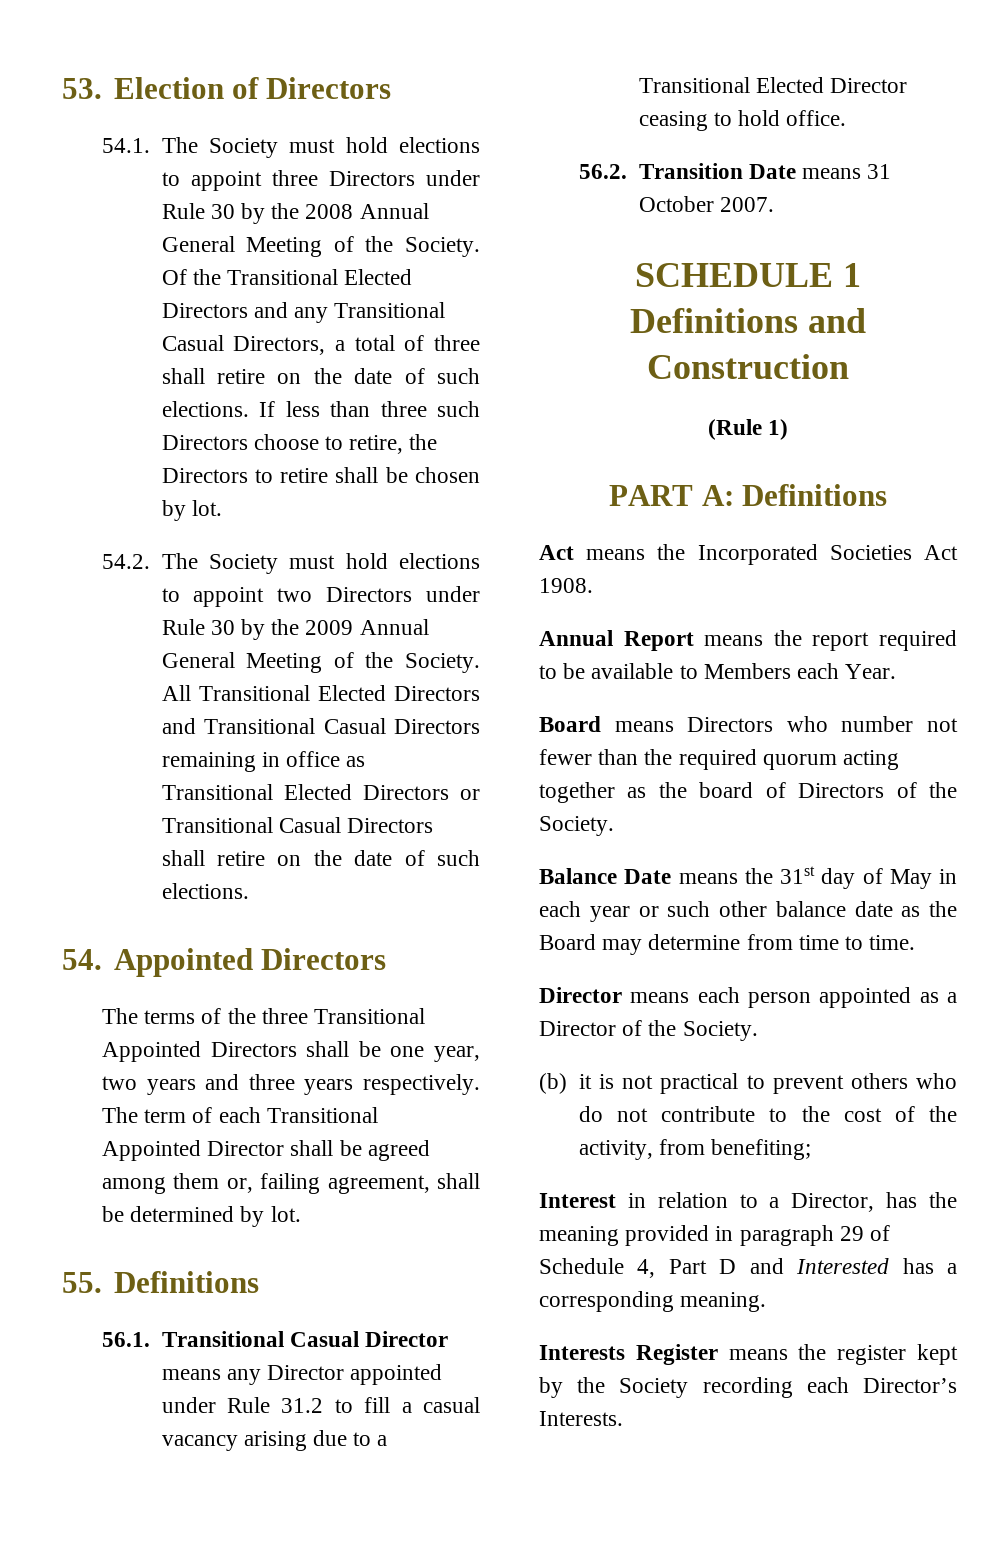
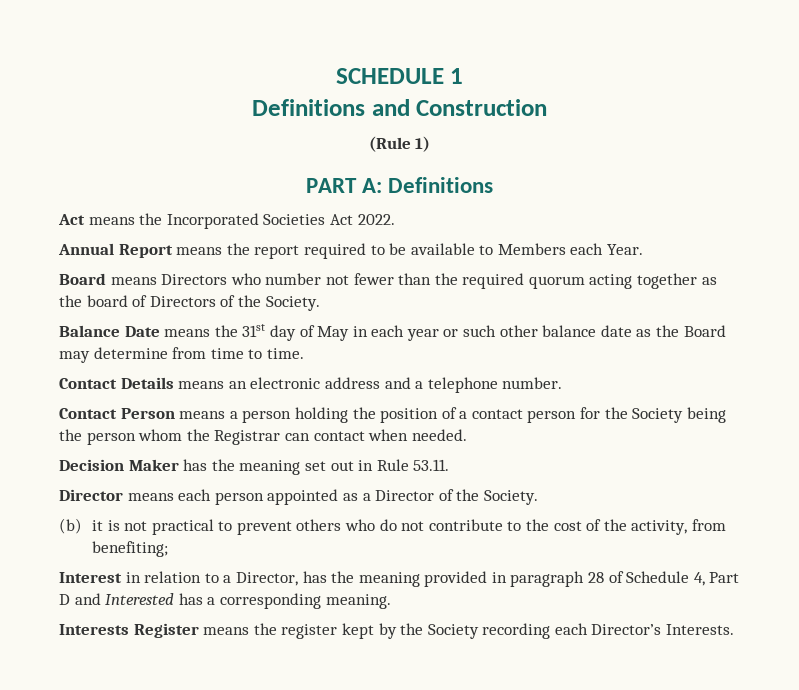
[62,77,392,99] [102,137,480,158] [161,170,480,191] [161,203,429,224] [161,236,480,257] [161,269,413,285] [161,302,446,323] [161,335,481,355] [161,368,480,384] [161,401,481,417] [161,434,438,454] [161,467,480,483] [161,500,222,521] [102,553,480,574] [161,586,480,607] [161,619,429,640] [161,652,480,673] [161,685,480,701] [161,718,480,734] [161,751,366,772] [161,784,480,800] [161,817,433,833] [161,850,480,866] [161,883,249,899] [62,948,386,977] [102,1008,426,1024] [102,1041,480,1062] [102,1074,480,1095] [102,1107,378,1123] [102,1140,430,1161] [102,1173,480,1194] [102,1206,301,1227] [62,1271,259,1293] [102,1331,448,1347] [161,1364,443,1385] [161,1397,480,1413] [161,1430,388,1451] [638,77,907,93] [638,110,847,131] [579,163,892,179] [638,196,774,212] 53. Election of Directors // 54.1. The Society must hold elections to appoint three Directors under Rule 30 by the 2008 Annual General Meeting of the Society. Of the Transitional Elected Directors and any Transitional Casual Directors, a total of three shall retire on the date of such elections. If less than three such Directors choose to retire, the Directors to retire shall be chosen by lot. // 54.2. The Society must hold elections to appoint two Directors under Rule 30 by the 2009 Annual General Meeting of the Society. All Transitional Elected Directors and Transitional Casual Directors remaining in office as Transitional Elected Directors or Transitional Casual Directors shall retire on the date of such elections. // 54. Appointed Directors // The terms of the three Transitional Appointed Directors shall be one year, two years and three years respectively. The term of each Transitional Appointed Director shall be agreed among them or, failing agreement, shall be determined by lot. // 55. Definitions // 56.1. Transitional Casual Director means any Director appointed under Rule 31.2 to fill a casual vacancy arising due to a Transitional Elected Director ceasing to hold office. // 56.2. Transition Date means 31 October 2007. // -> (335, 76) none
[539,578,593,593] 1908. -> [357,214,395,225] 2022.
(916, 942) none -> [59,377,563,393] [59,407,726,423] [59,429,467,445] [59,459,450,475] // Contact Details means an electronic address and a telephone number. // Contact Person means a person holding the position of a contact person for the Society being the person whom the Registrar can contact when needed. // Decision Maker has the meaning set out in Rule 53.11.
[839,1226,864,1241] 29 -> [588,572,605,583] 28

